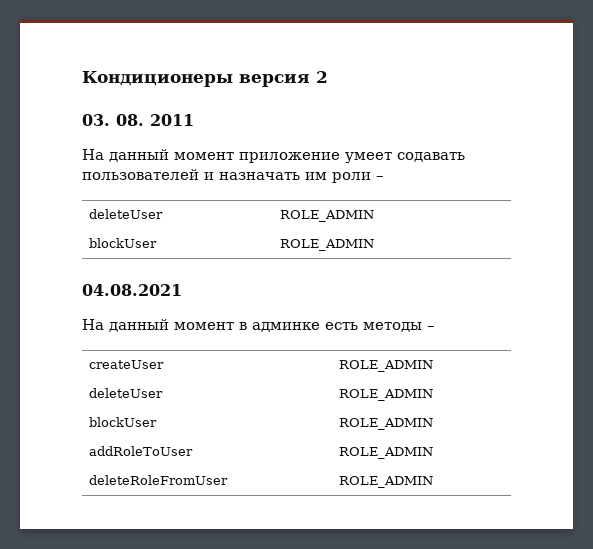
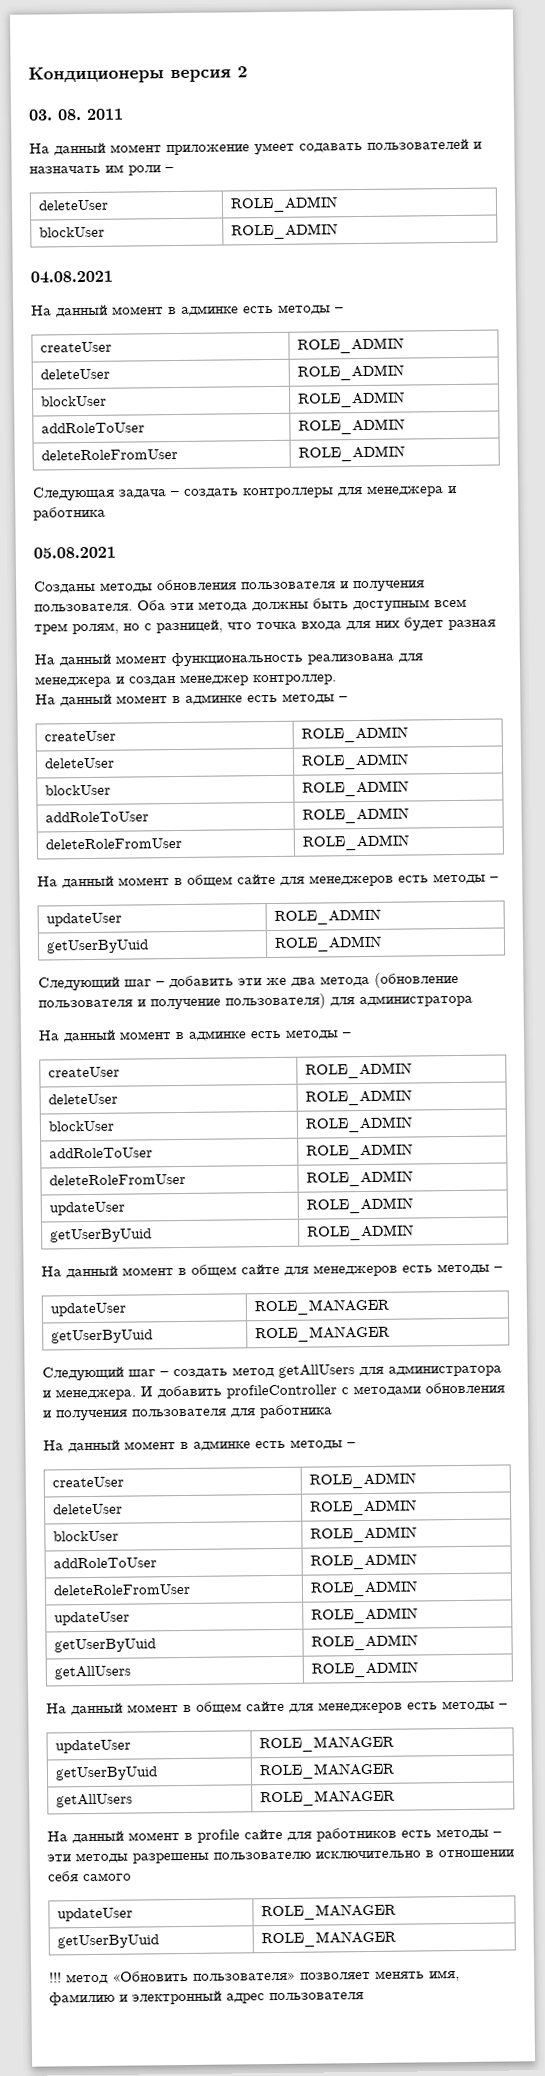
(433, 482) none -> [33,485,457,502] [33,506,106,521] [33,546,116,559] [34,579,425,594] [34,598,467,613] [34,617,496,635] [34,651,423,668] [35,674,337,688] [35,693,348,707] [44,730,117,742] [301,726,409,743] [44,757,116,769] [301,753,410,770] [45,784,112,796] [302,780,410,797] [45,811,150,823] [302,807,410,824] [45,837,183,850] [302,834,410,851] [37,873,499,889] [46,912,123,927] [274,908,382,925] [46,939,150,954] [274,935,383,952] [38,971,459,992] [38,993,473,1011] [38,1029,351,1043] [48,1066,121,1078] [305,1062,413,1079] [48,1093,119,1105] [305,1089,413,1106] [48,1120,115,1132] [305,1116,414,1133] [49,1147,154,1159] [306,1143,414,1160] [49,1173,187,1186] [306,1170,414,1187] [49,1201,126,1216] [306,1197,414,1214] [50,1228,153,1243] [307,1224,415,1241] [41,1263,503,1279] [50,1302,127,1317] [254,1298,390,1316] [51,1329,154,1344] [255,1325,391,1343] [42,1364,502,1382] [42,1382,505,1401] [43,1404,333,1422] [43,1439,356,1453] [52,1476,125,1488] [309,1472,417,1489] [53,1503,124,1515] [310,1499,418,1516] [53,1530,120,1542] [310,1526,418,1543] [53,1557,158,1569] [310,1553,418,1570] [53,1583,192,1596] [310,1580,419,1597] [54,1611,131,1626] [311,1607,419,1624] [54,1638,157,1653] [311,1634,419,1651] [54,1665,132,1680] [311,1661,419,1678] [46,1700,508,1716] [55,1739,132,1754] [259,1735,395,1753] [55,1766,159,1781] [259,1762,396,1780] [56,1793,134,1808] [260,1789,396,1807] [47,1827,502,1844] [47,1849,514,1864] [48,1871,132,1882] [57,1907,134,1922] [261,1903,397,1921] [57,1934,160,1949] [261,1930,397,1948] [49,1970,460,1985] [49,1990,364,2006] // Следующая задача – создать контроллеры для менеджера и работника // 05.08.2021 // Созданы методы обновления пользователя и получения пользователя. Оба эти метода должны быть доступным всем трем ролям, но с разницей, что точка входа для них будет разная // На данный момент функциональность реализована для менеджера и создан менеджер контроллер. // На данный момент в админке есть методы – // createUser | ROLE_ADMIN // deleteUser | ROLE_ADMIN // blockUser | ROLE_ADMIN // addRoleToUser | ROLE_ADMIN // deleteRoleFromUser | ROLE_ADMIN // На данный момент в общем сайте для менеджеров есть методы – // updateUser | ROLE_ADMIN // getUserByUuid | ROLE_ADMIN // Следующий шаг – добавить эти же два метода (обновление пользователя и получение пользователя) для администратора // На данный момент в админке есть методы – // createUser | ROLE_ADMIN // deleteUser | ROLE_ADMIN // blockUser | ROLE_ADMIN // addRoleToUser | ROLE_ADMIN // deleteRoleFromUser | ROLE_ADMIN // updateUser | ROLE_ADMIN // getUserByUuid | ROLE_ADMIN // На данный момент в общем сайте для менеджеров есть методы – // updateUser | ROLE_MANAGER // getUserByUuid | ROLE_MANAGER // Следующий шаг – создать метод getAllUsers для администратора и менеджера. И добавить profileController с методами обновления и получения пользователя для работника // На данный момент в админке есть методы – // createUser | ROLE_ADMIN // deleteUser | ROLE_ADMIN // blockUser | ROLE_ADMIN // addRoleToUser | ROLE_ADMIN // deleteRoleFromUser | ROLE_ADMIN // updateUser | ROLE_ADMIN // getUserByUuid | ROLE_ADMIN // getAllUsers | ROLE_ADMIN // На данный момент в общем сайте для менеджеров есть методы – // updateUser | ROLE_MANAGER // getUserByUuid | ROLE_MANAGER // getAllUsers | ROLE_MANAGER // На данный момент в profile сайте для работников есть методы – эти методы разрешены пользователю исключительно в отношении себя самого // updateUser | ROLE_MANAGER // getUserByUuid | ROLE_MANAGER // !!! метод «Обновить пользователя» позволяет менять имя, фамилию и электронный адрес пользователя

